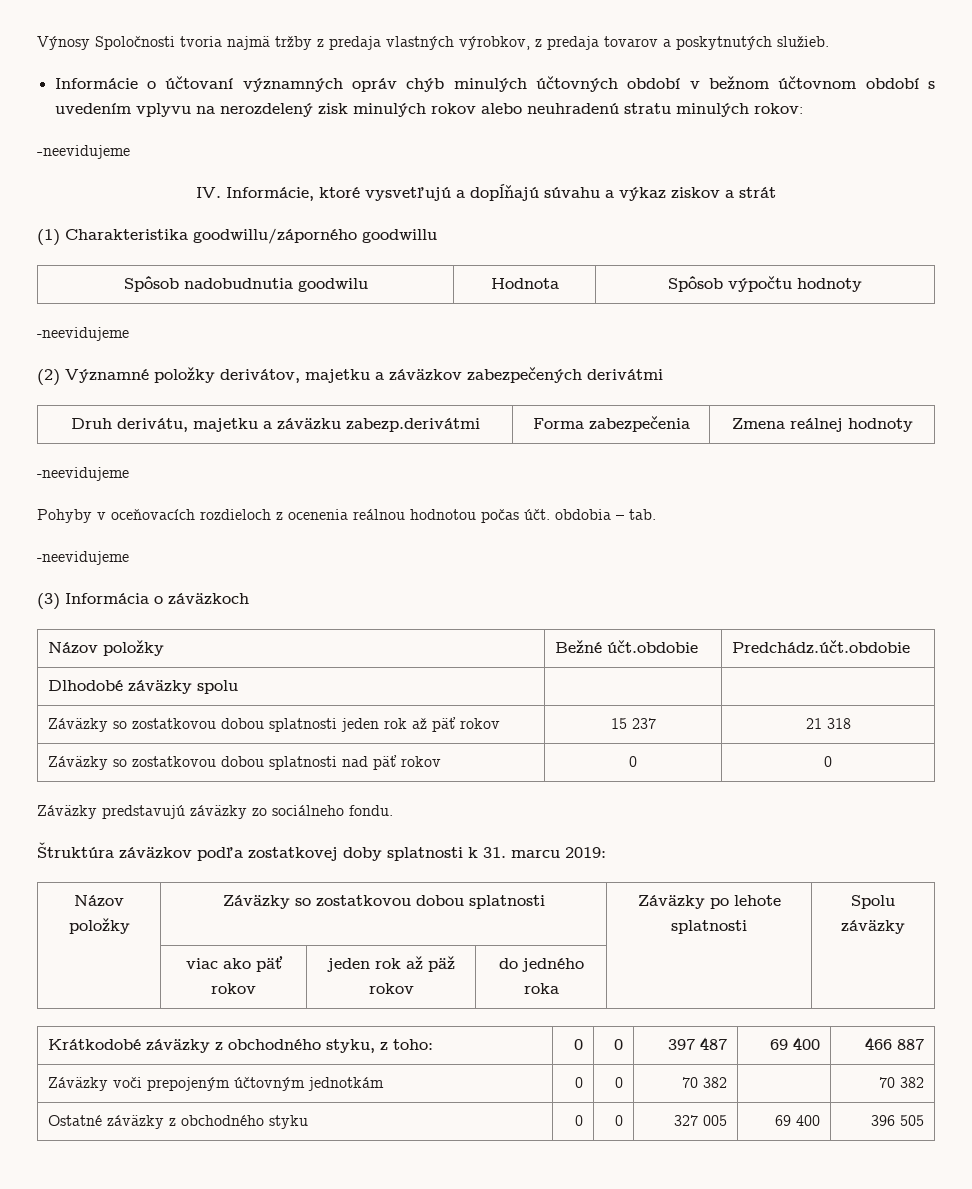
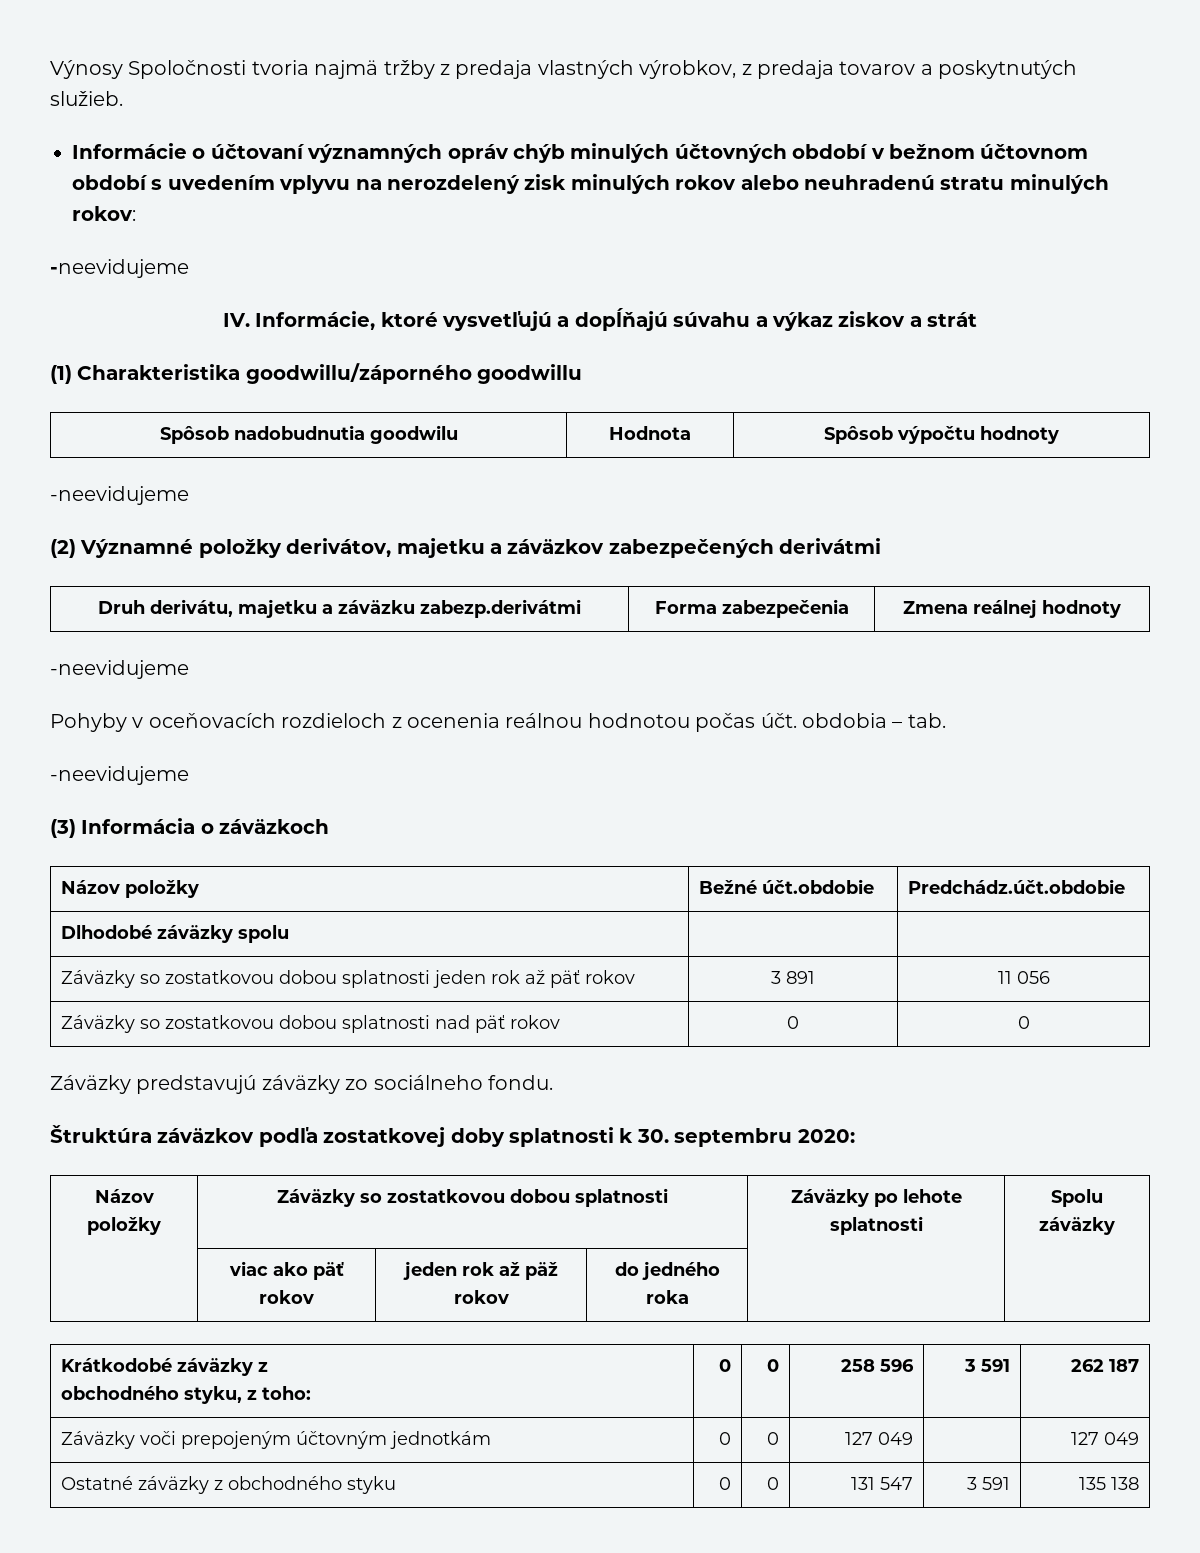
[610,718,656,729] [805,718,851,729] 15 237 | 21 318 -> [771,971,815,984] [997,971,1050,984] 3 891 | 11 056
[483,847,606,858] 31. marcu 2019: -> [636,1128,855,1147] 30. septembru 2020:
(224, 1046) none -> (268, 1367) //
[667,1037,727,1050] [769,1037,820,1050] [864,1037,924,1050] 397 487 | 69 400 | 466 887 -> [841,1359,915,1372] [964,1359,1011,1372] [1071,1359,1140,1372] 258 596 | 3 591 | 262 187
[681,1077,727,1088] [878,1077,924,1088] 70 382 | | 70 382 -> [845,1432,914,1445] [1071,1432,1140,1445] 127 049 | | 127 049
[673,1115,727,1126] [774,1115,820,1126] [870,1115,924,1126] 327 005 | 69 400 | 396 505 -> [851,1477,914,1490] [967,1477,1011,1490] [1079,1477,1140,1490] 131 547 | 3 591 | 135 138

